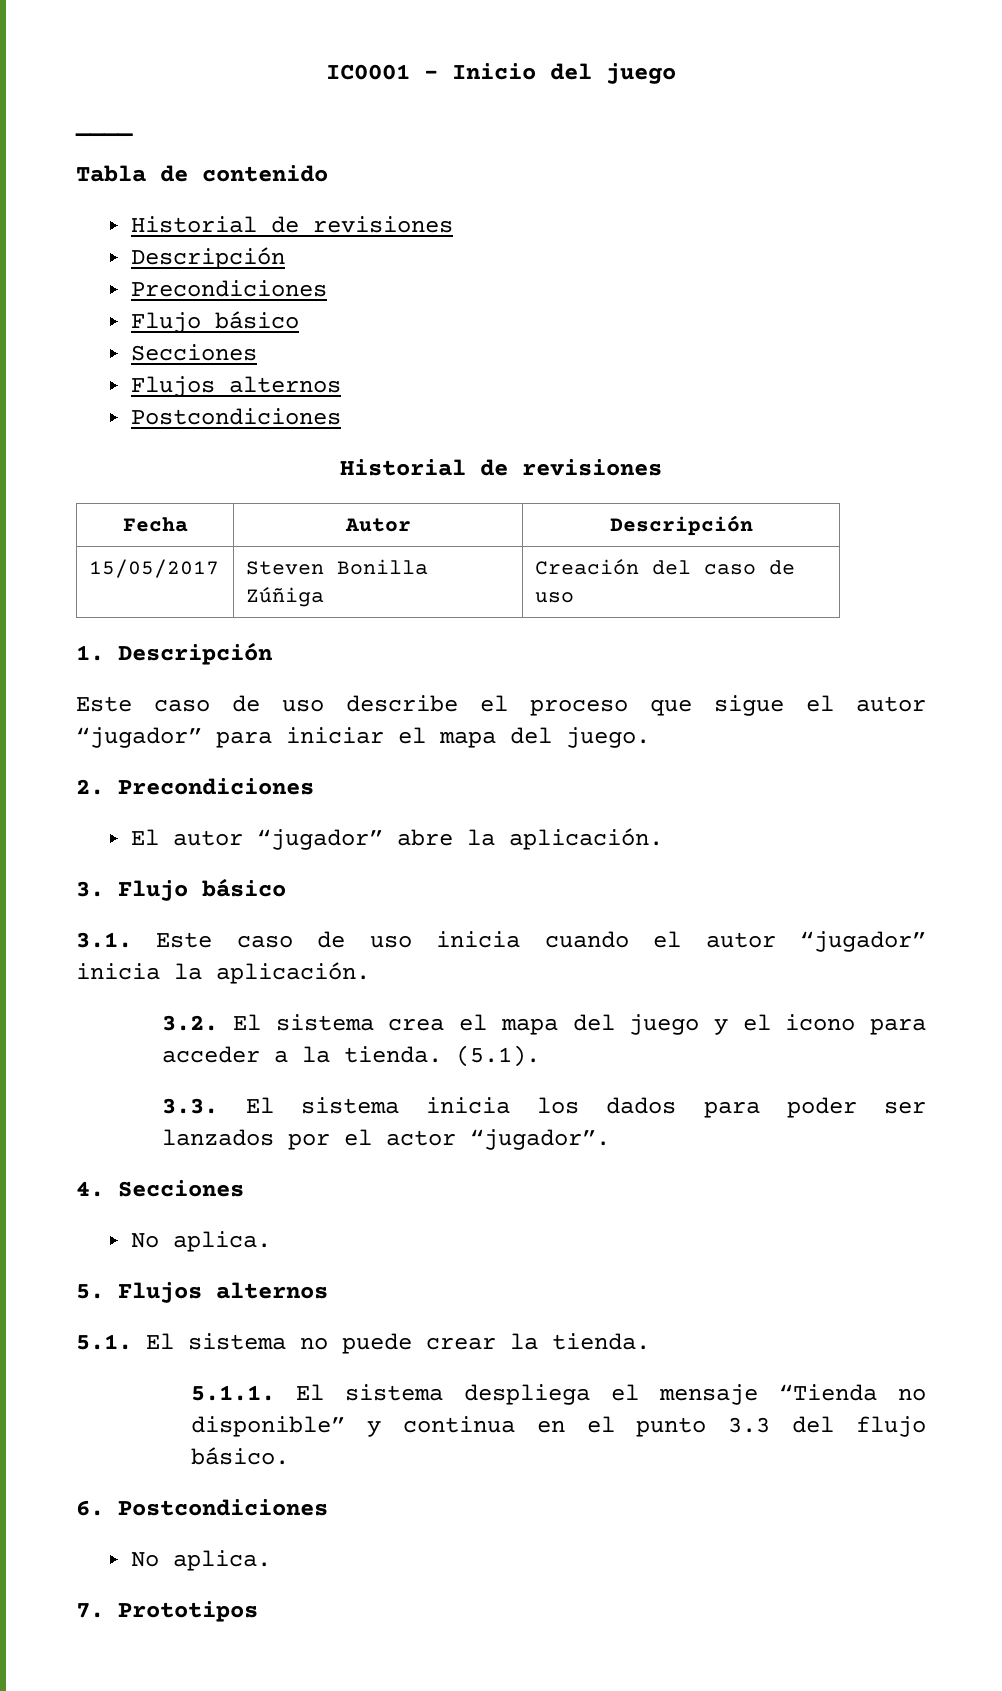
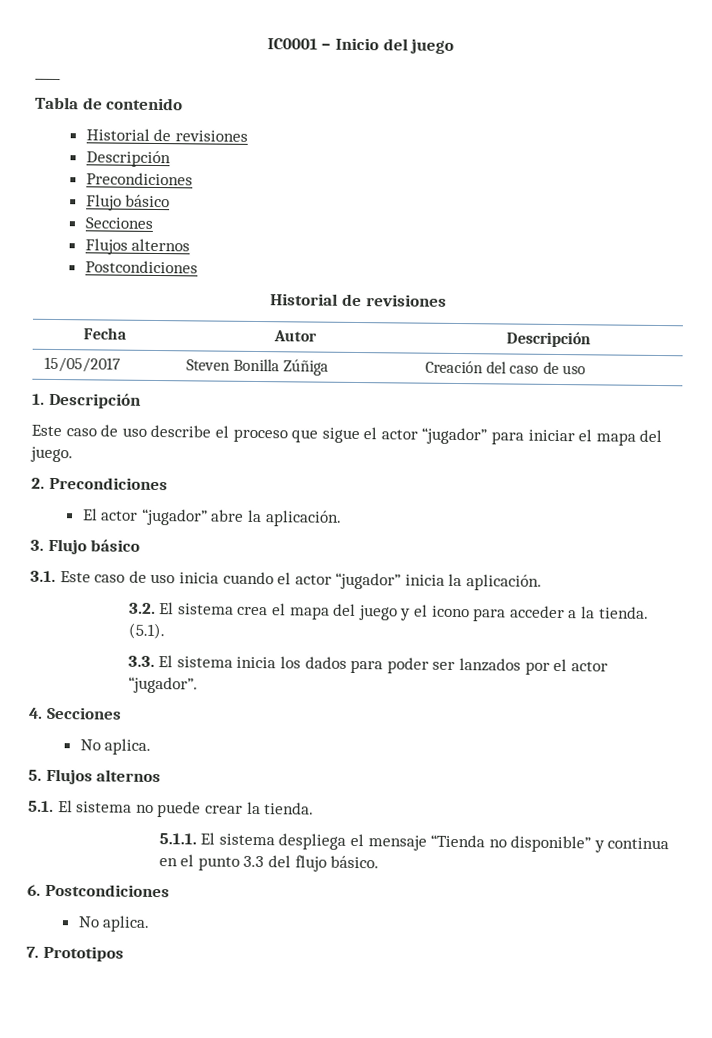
[856,696,926,712] autor -> [380,429,418,440] actor
[173,830,244,846] autor -> [100,510,139,521] actor
[705,932,776,948] autor -> [294,574,332,585] actor

